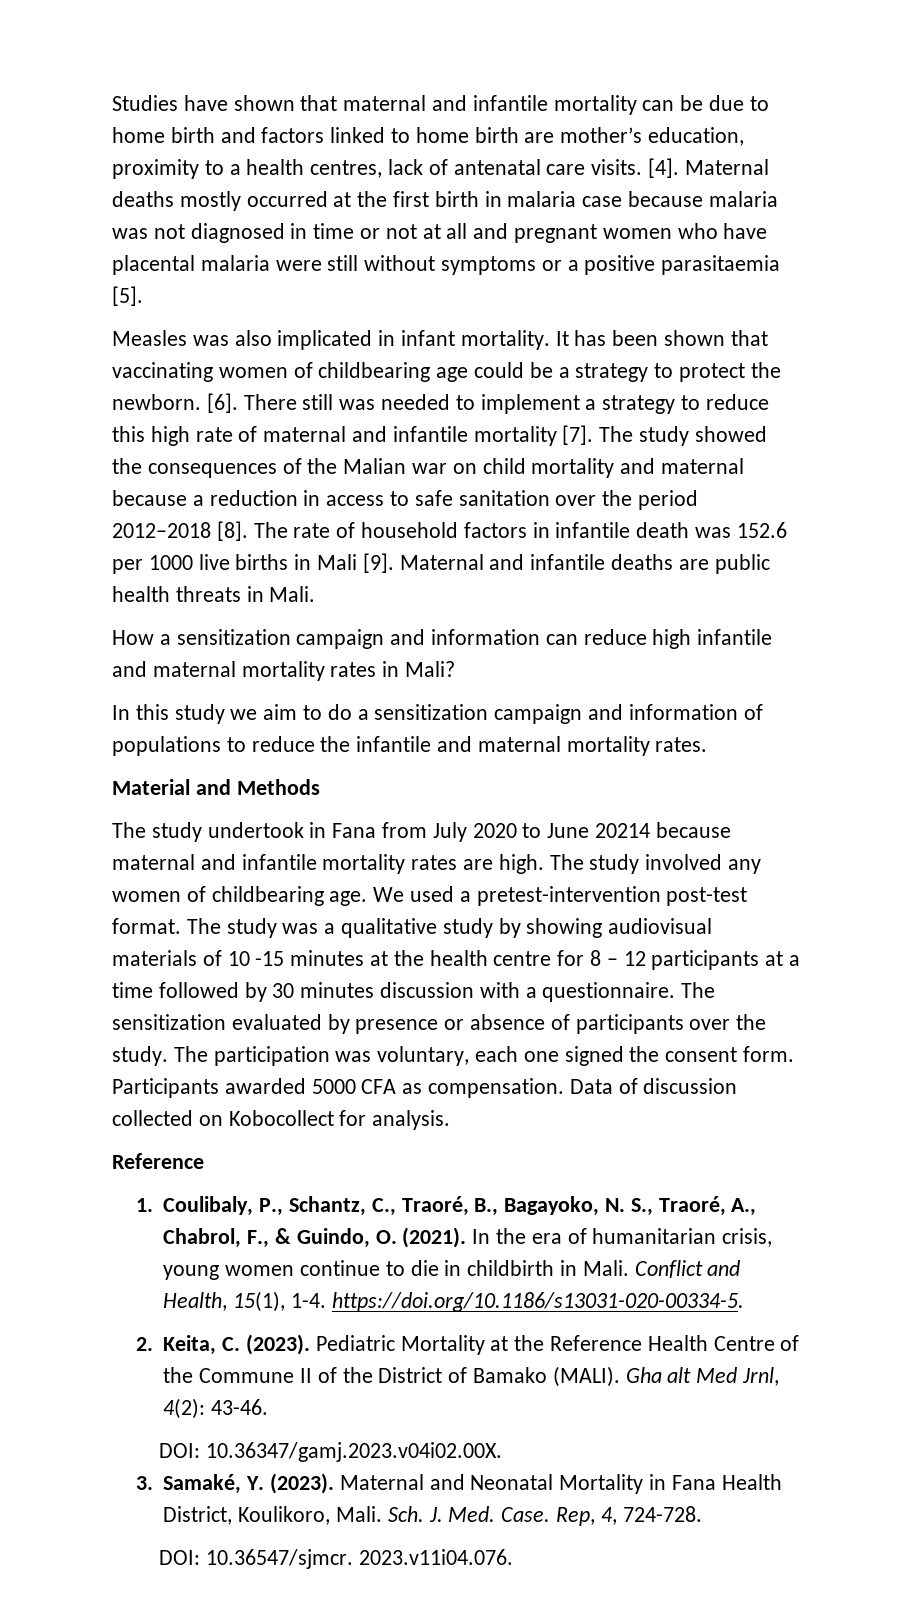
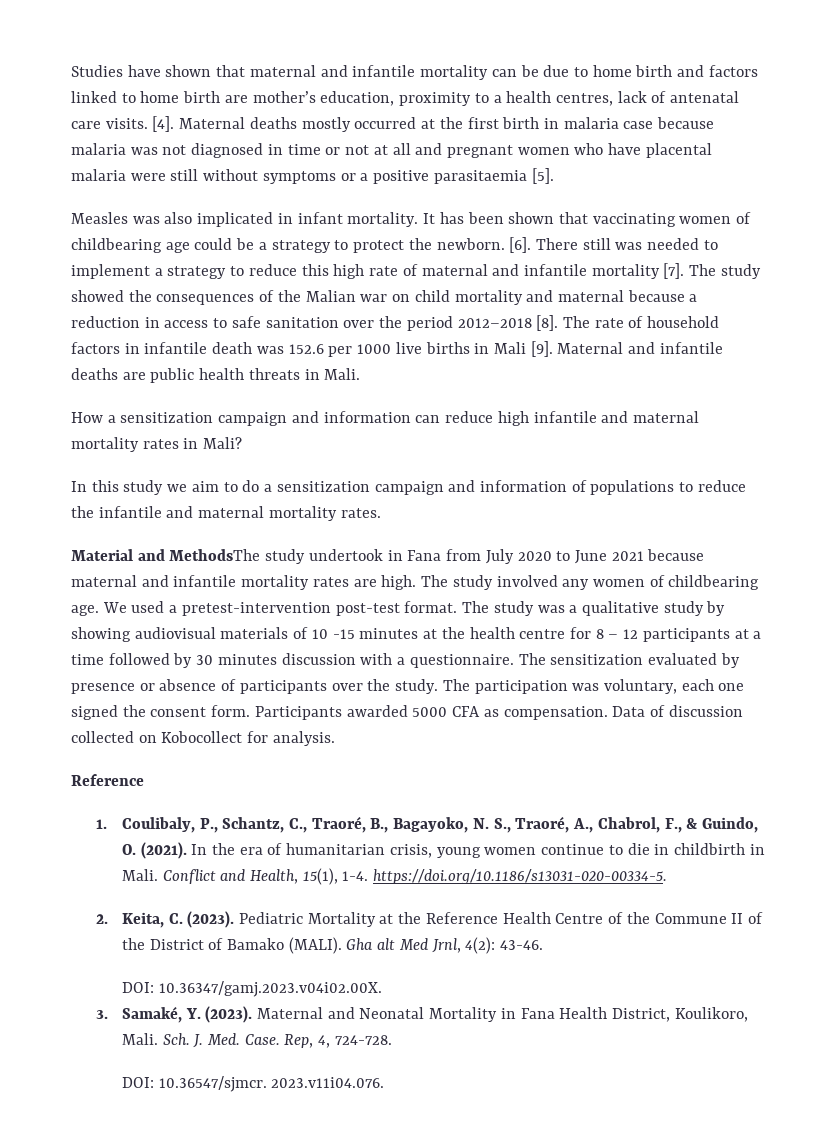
[236,779,320,795] [112,822,146,838] Methods // The -> [169,549,261,561] MethodsThe
[595,823,651,838] 20214 -> [611,551,644,561] 2021

